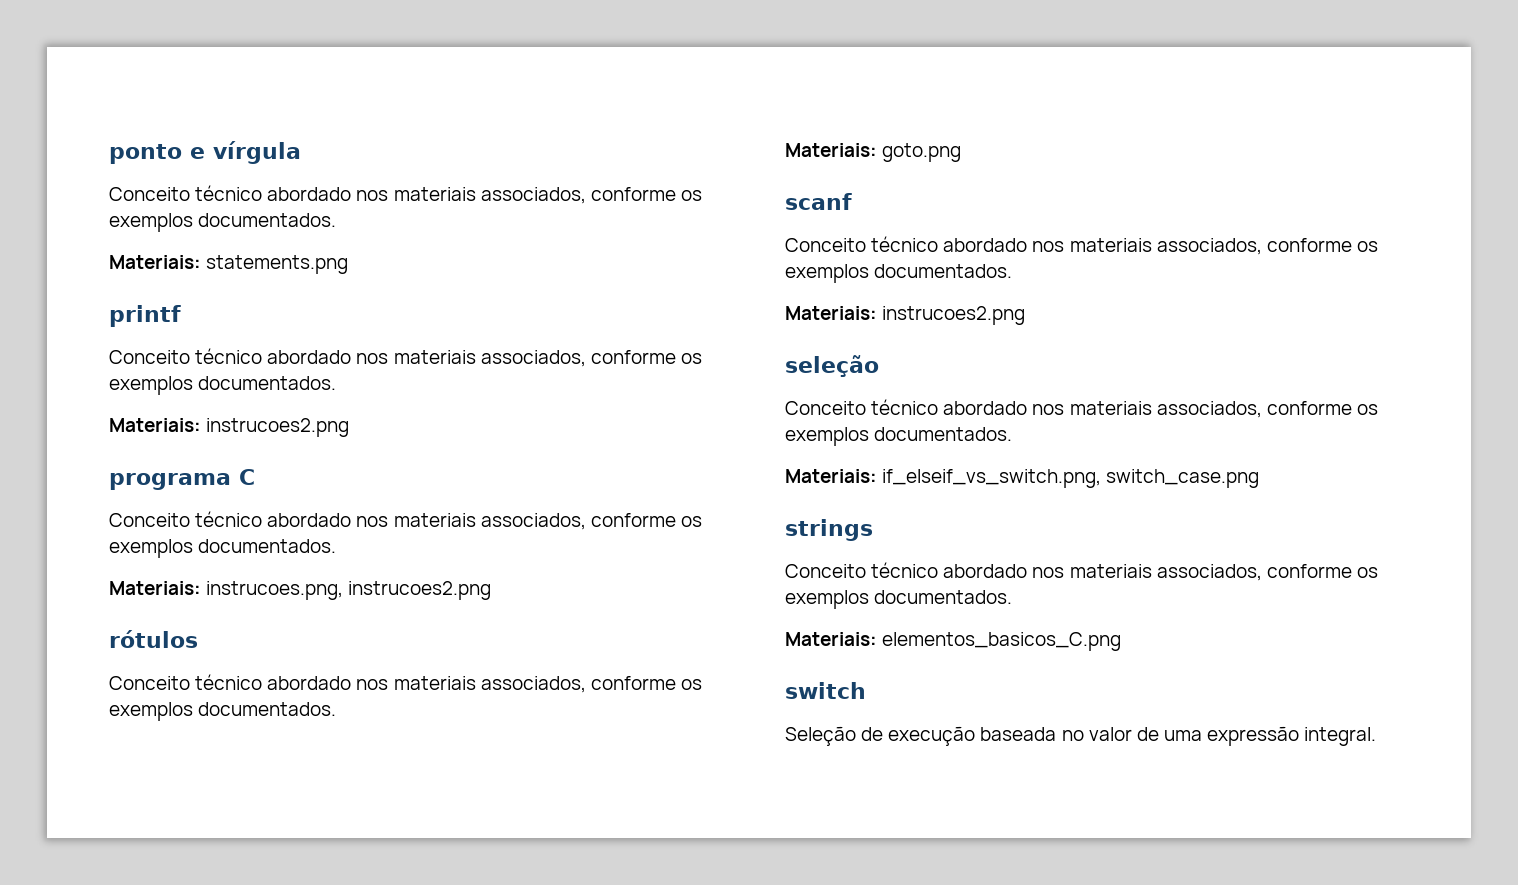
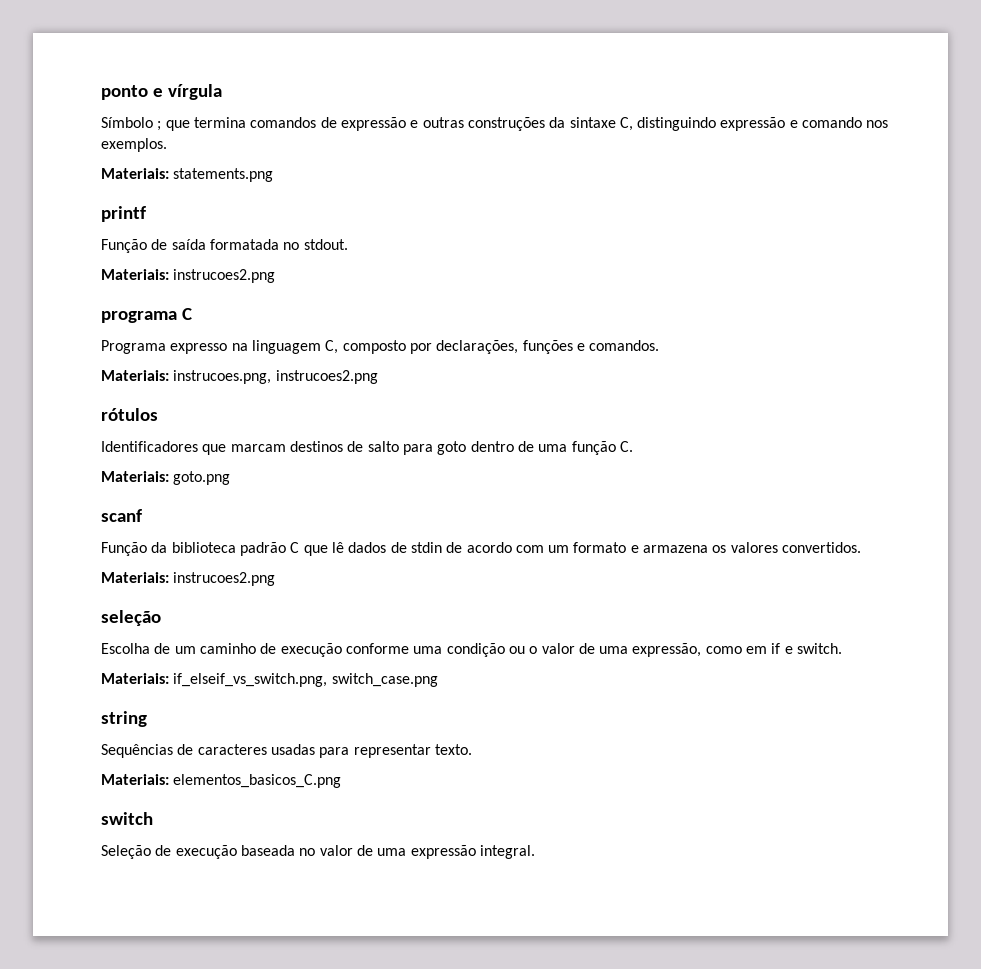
[109,185,702,204] [109,213,337,232] [109,255,349,274] [109,305,181,327] [109,348,702,367] [109,376,337,395] [109,418,350,437] [109,469,255,490] [109,511,702,530] [109,539,337,558] [109,581,492,600] [109,630,198,648] [109,674,702,693] [109,702,337,721] [785,143,962,162] [785,193,852,210] [785,236,1378,255] [785,264,1013,283] [785,306,1026,325] [785,355,879,377] [785,399,1378,418] [785,427,1013,446] [785,469,1260,488] [785,519,873,541] [785,562,1378,581] [785,590,1013,609] Conceito técnico abordado nos materiais associados, conforme os exemplos documentados. // Materiais: statements.png // printf // Conceito técnico abordado nos materiais associados, conforme os exemplos documentados. // Materiais: instrucoes2.png // programa C // Conceito técnico abordado nos materiais associados, conforme os exemplos documentados. // Materiais: instrucoes.png, instrucoes2.png // rótulos // Conceito técnico abordado nos materiais associados, conforme os exemplos documentados. // Materiais: goto.png // scanf // Conceito técnico abordado nos materiais associados, conforme os exemplos documentados. // Materiais: instrucoes2.png // seleção // Conceito técnico abordado nos materiais associados, conforme os exemplos documentados. // Materiais: if_elseif_vs_switch.png, switch_case.png // strings // Conceito técnico abordado nos materiais associados, conforme os exemplos documentados. -> [101,117,889,131] [101,138,167,152] [101,168,274,182] [101,206,146,222] [101,239,348,253] [101,269,276,283] [101,308,192,323] [101,340,660,354] [101,370,378,384] [101,408,158,421] [101,441,633,455] [101,471,231,485] [101,509,142,522] [101,542,862,556] [101,572,276,586] [101,610,161,626] [101,643,843,657] [101,673,438,687] [101,711,147,727] [101,744,472,758] Símbolo ; que termina comandos de expressão e outras construções da sintaxe C, distinguindo expressão e comando nos exemplos. // Materiais: statements.png // printf // Função de saída formatada no stdout. // Materiais: instrucoes2.png // programa C // Programa expresso na linguagem C, composto por declarações, funções e comandos. // Materiais: instrucoes.png, instrucoes2.png // rótulos // Identificadores que marcam destinos de salto para goto dentro de uma função C. // Materiais: goto.png // scanf // Função da biblioteca padrão C que lê dados de stdin de acordo com um formato e armazena os valores convertidos. // Materiais: instrucoes2.png // seleção // Escolha de um caminho de execução conforme uma condição ou o valor de uma expressão, como em if e switch. // Materiais: if_elseif_vs_switch.png, switch_case.png // string // Sequências de caracteres usadas para representar texto.

